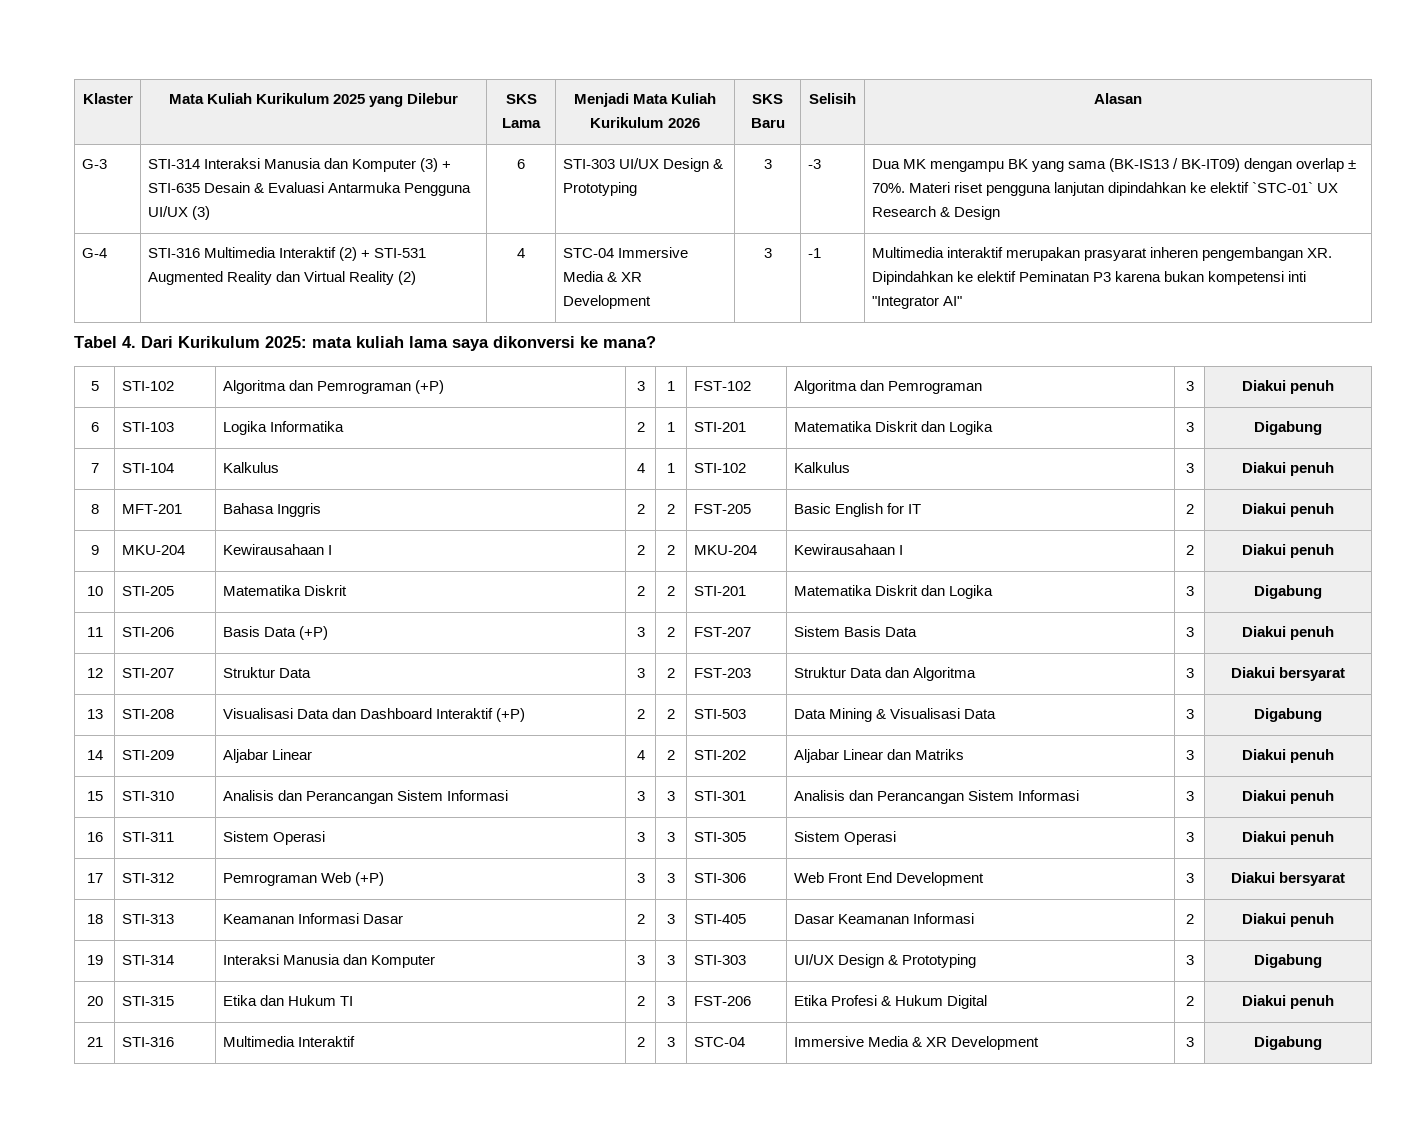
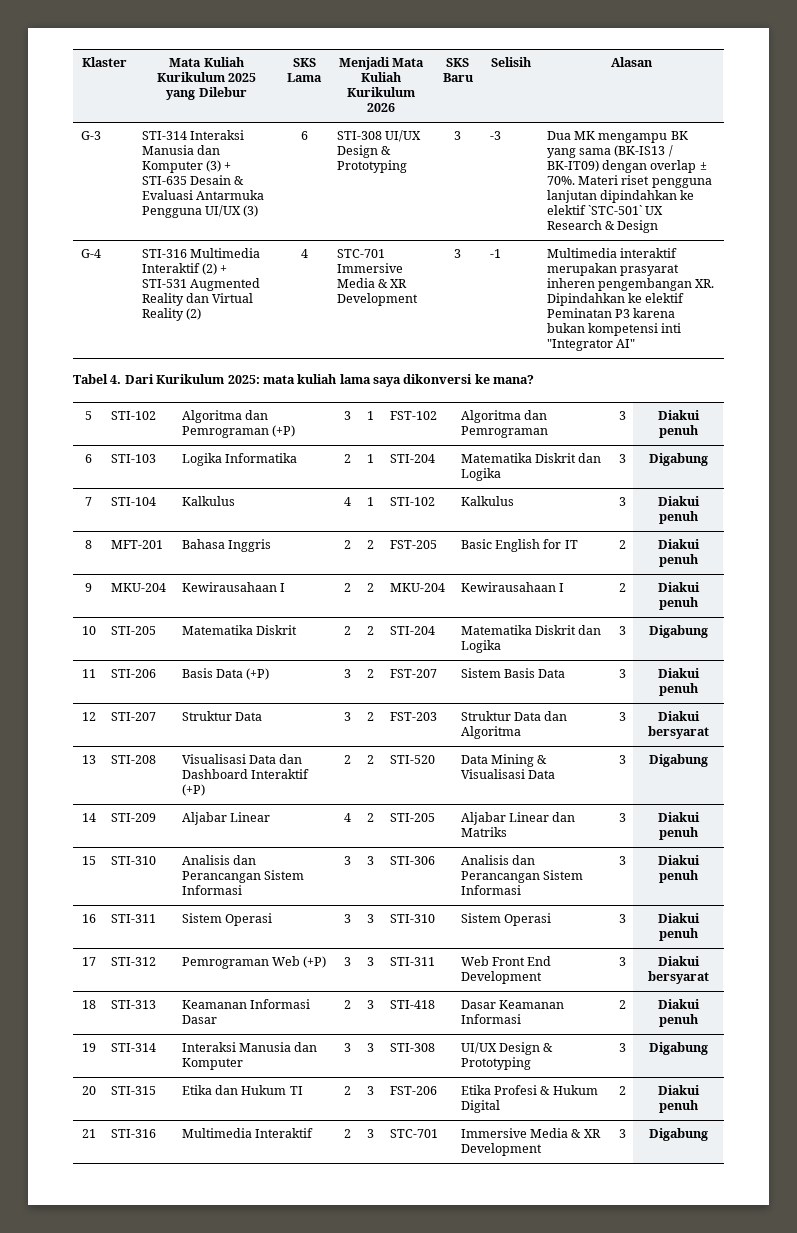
[562,159,615,169] STI-303 -> [336,131,382,140] STI-308
[1252,182,1314,193] `STC-01` -> [588,205,643,215] `STC-501`
[562,248,614,258] STC-04 -> [336,249,385,258] STC-701
[693,422,746,432] STI-201 -> [389,454,435,463] STI-204
[693,586,746,596] STI-201 -> [389,626,435,635] STI-204
[693,709,746,719] STI-503 -> [389,755,435,764] STI-520
[693,750,746,760] STI-202 -> [389,813,435,822] STI-205
[693,791,746,801] STI-301 -> [389,856,435,865] STI-306
[693,832,746,842] STI-305 -> [389,914,435,923] STI-310
[693,873,746,883] STI-306 -> [389,957,435,966] STI-311
[693,914,746,924] STI-405 -> [389,1000,435,1009] STI-418
[693,955,746,965] STI-303 -> [389,1043,435,1052] STI-308
[693,1037,745,1047] STC-04 -> [389,1129,438,1138] STC-701

